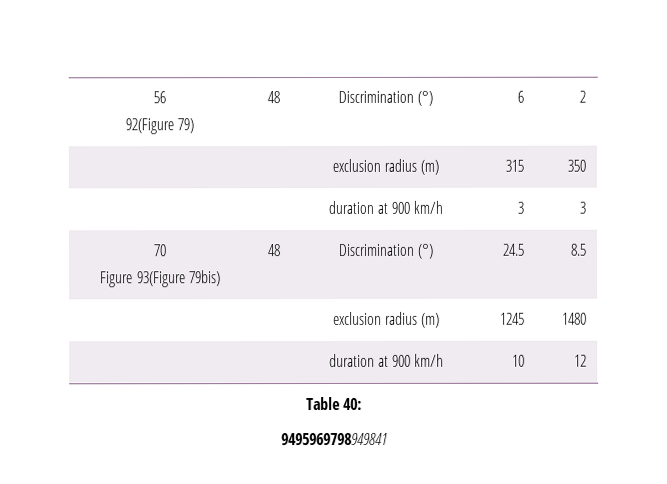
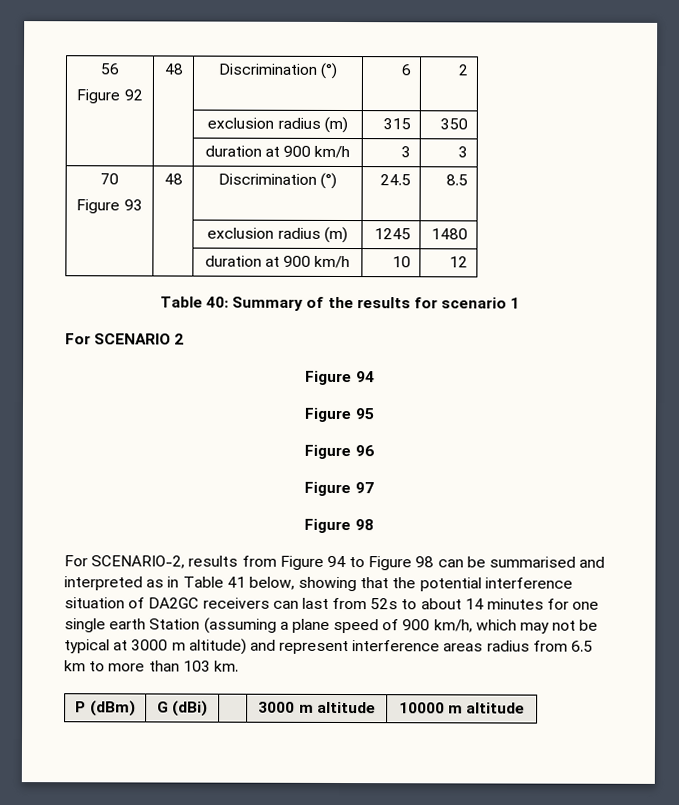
[124,118,195,135] 92(Figure 79) -> [76,89,143,104] Figure 92
[136,270,221,288] 93(Figure 79bis) -> [123,199,143,211] 93
[280,432,388,446] // 9495969798949841 -> [232,296,521,311] [65,333,185,345] [305,370,375,386] [304,407,374,423] [304,444,374,460] [304,481,374,497] [304,518,374,534] [64,555,606,571] [64,576,573,592] [64,597,600,610] [64,617,599,634] [64,638,594,655] [64,660,239,672] [75,700,136,717] [156,700,209,717] [258,701,376,714] [398,702,526,714] Summary of the results for scenario 1 // For SCENARIO 2 // Figure 94 // Figure 95 // Figure 96 // Figure 97 // Figure 98 // For SCENARIO-2, results from Figure 94 to Figure 98 can be summarised and interpreted as in Table 41 below, showing that the potential interference situation of DA2GC receivers can last from 52s to about 14 minutes for one single earth Station (assuming a plane speed of 900 km/h, which may not be typical at 3000 m altitude) and represent interference areas radius from 6.5 km to more than 103 km. // P (dBm) | G (dBi) | | 3000 m altitude | 10000 m altitude

